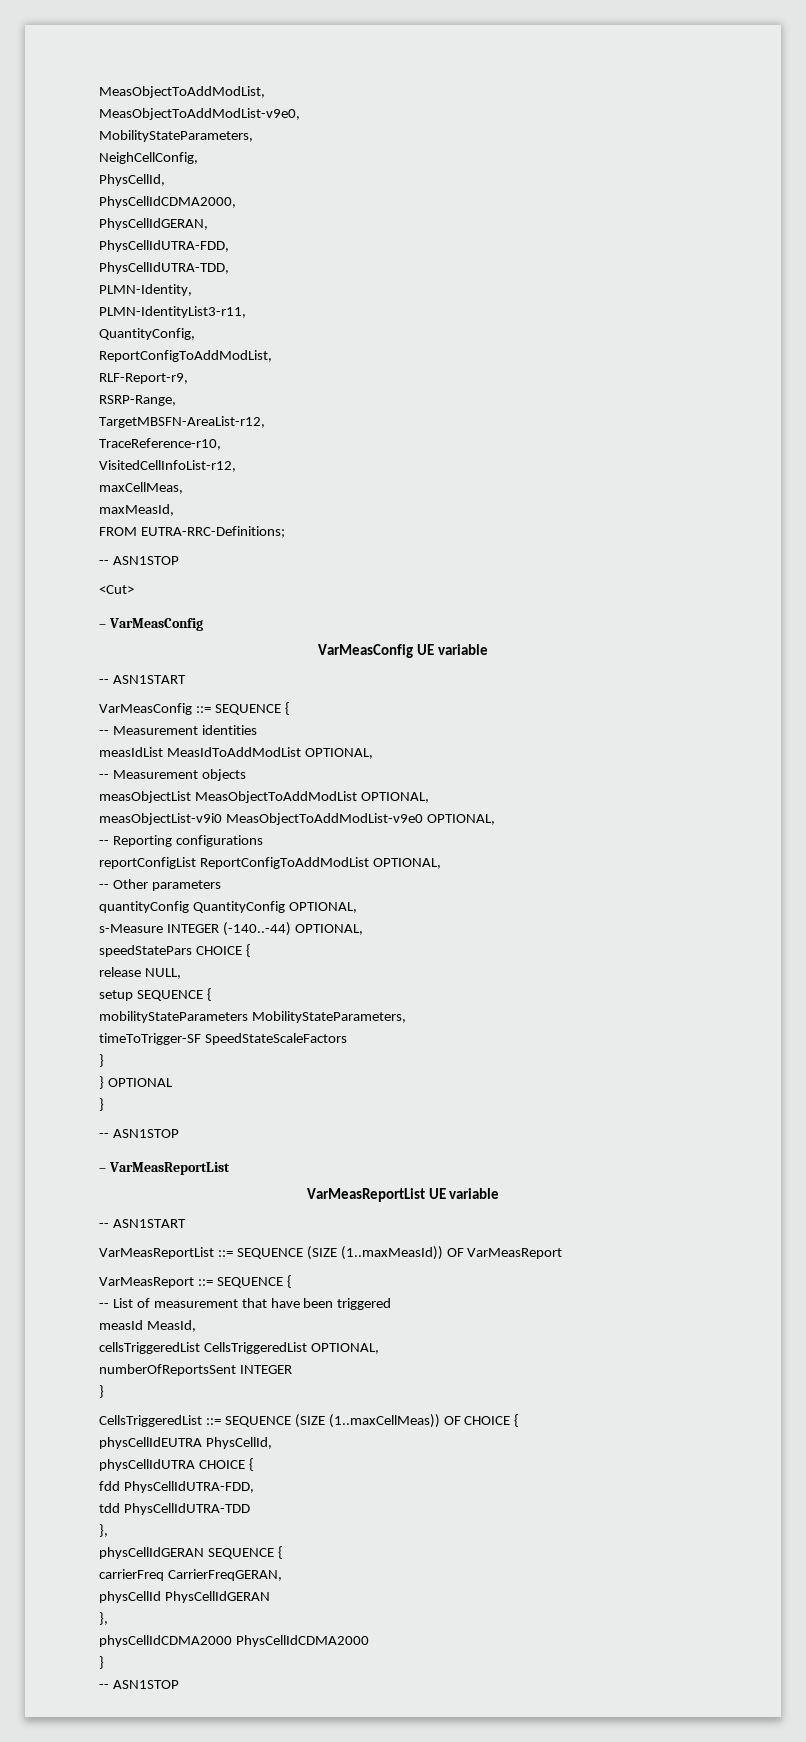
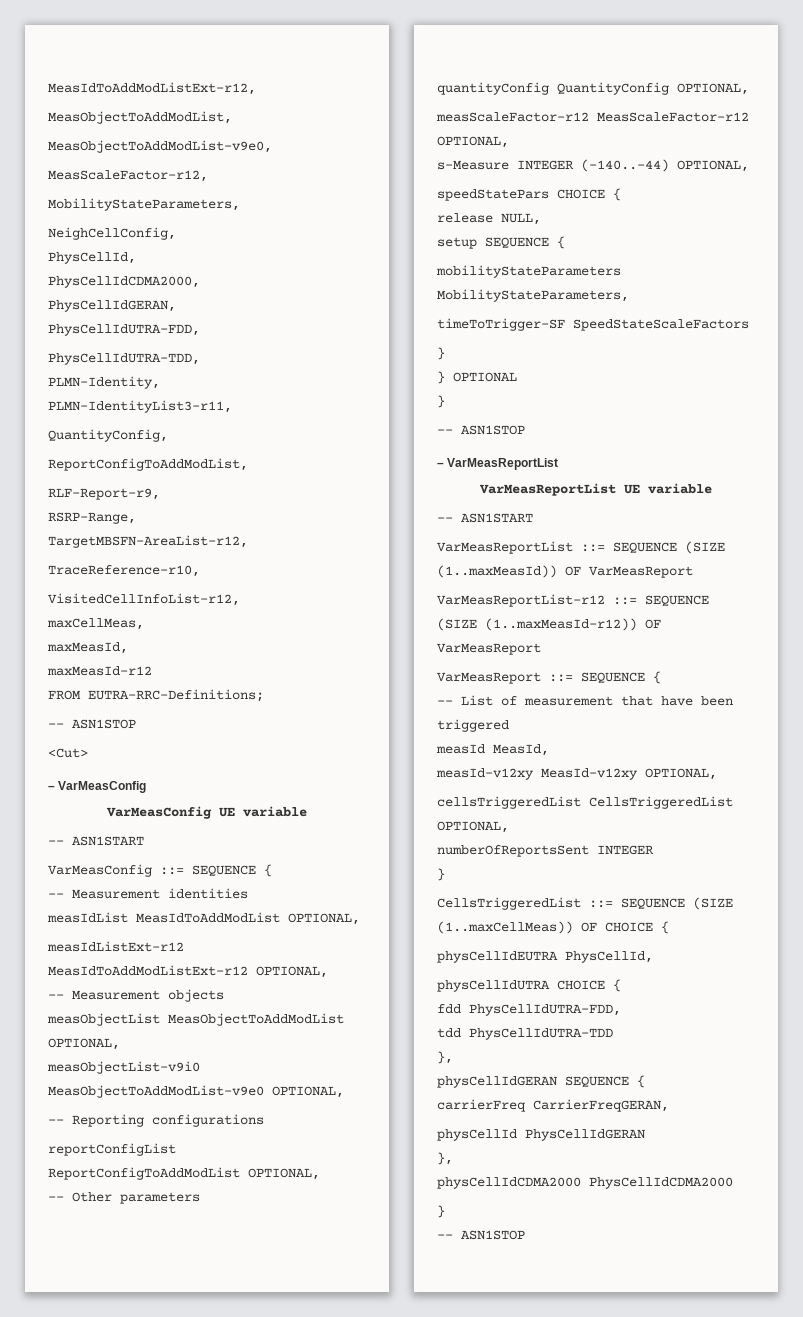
(99, 92) none -> [48,82,256,95] MeasIdToAddModListExt-r12, //
(300, 114) none -> [48,170,208,182] // MeasScaleFactor-r12,
(174, 510) none -> [47,666,152,676] // maxMeasId-r12
(373, 753) none -> [47,941,184,952] [48,965,328,978] // measIdListExt-r12 MeasIdToAddModListExt-r12 OPTIONAL,
(357, 907) none -> [436,112,749,122] [437,136,509,148] // measScaleFactor-r12 MeasScaleFactor-r12 OPTIONAL,
(563, 1253) none -> [437,594,709,607] [437,618,661,631] [437,643,541,655] // VarMeasReportList-r12 ::= SEQUENCE (SIZE (1..maxMeasId-r12)) OF VarMeasReport
(196, 1326) none -> [436,768,717,780] // measId-v12xy MeasId-v12xy OPTIONAL,

